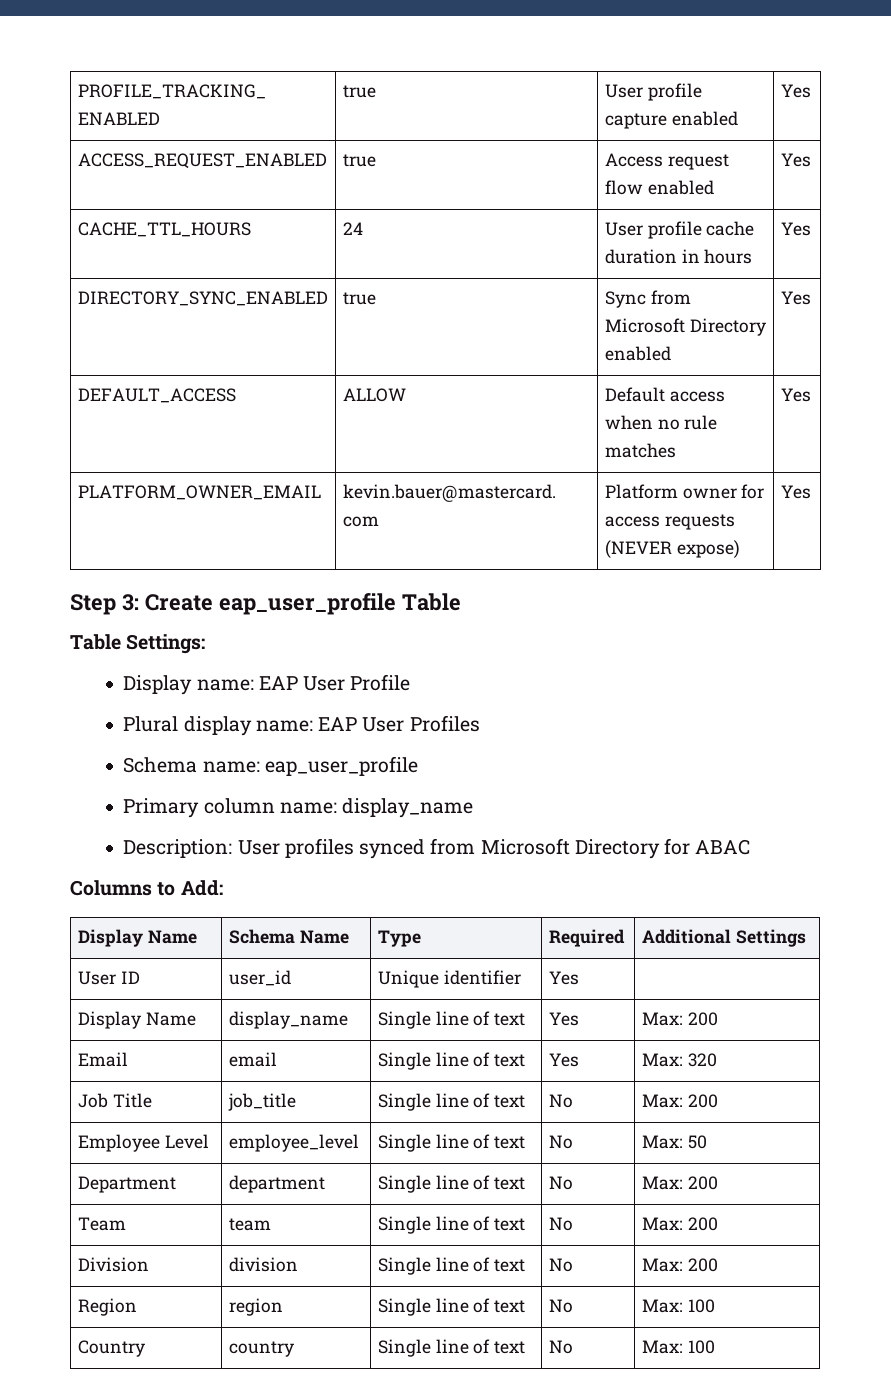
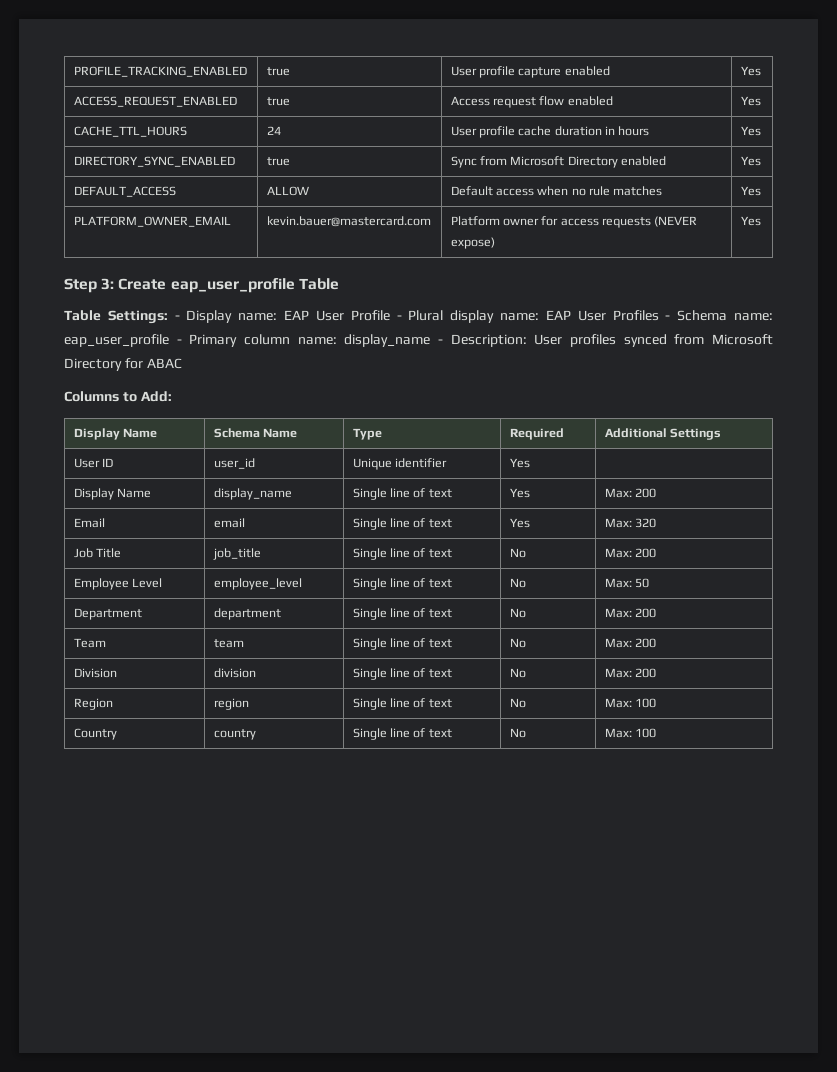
(206, 644) // -> [174,315,180,320] -
(411, 682) // -> [396,315,402,320] -
(480, 723) // -> [665,315,671,320] -
(418, 766) // -> [176,339,182,344] -
(474, 808) // -> [438,339,443,344] -

